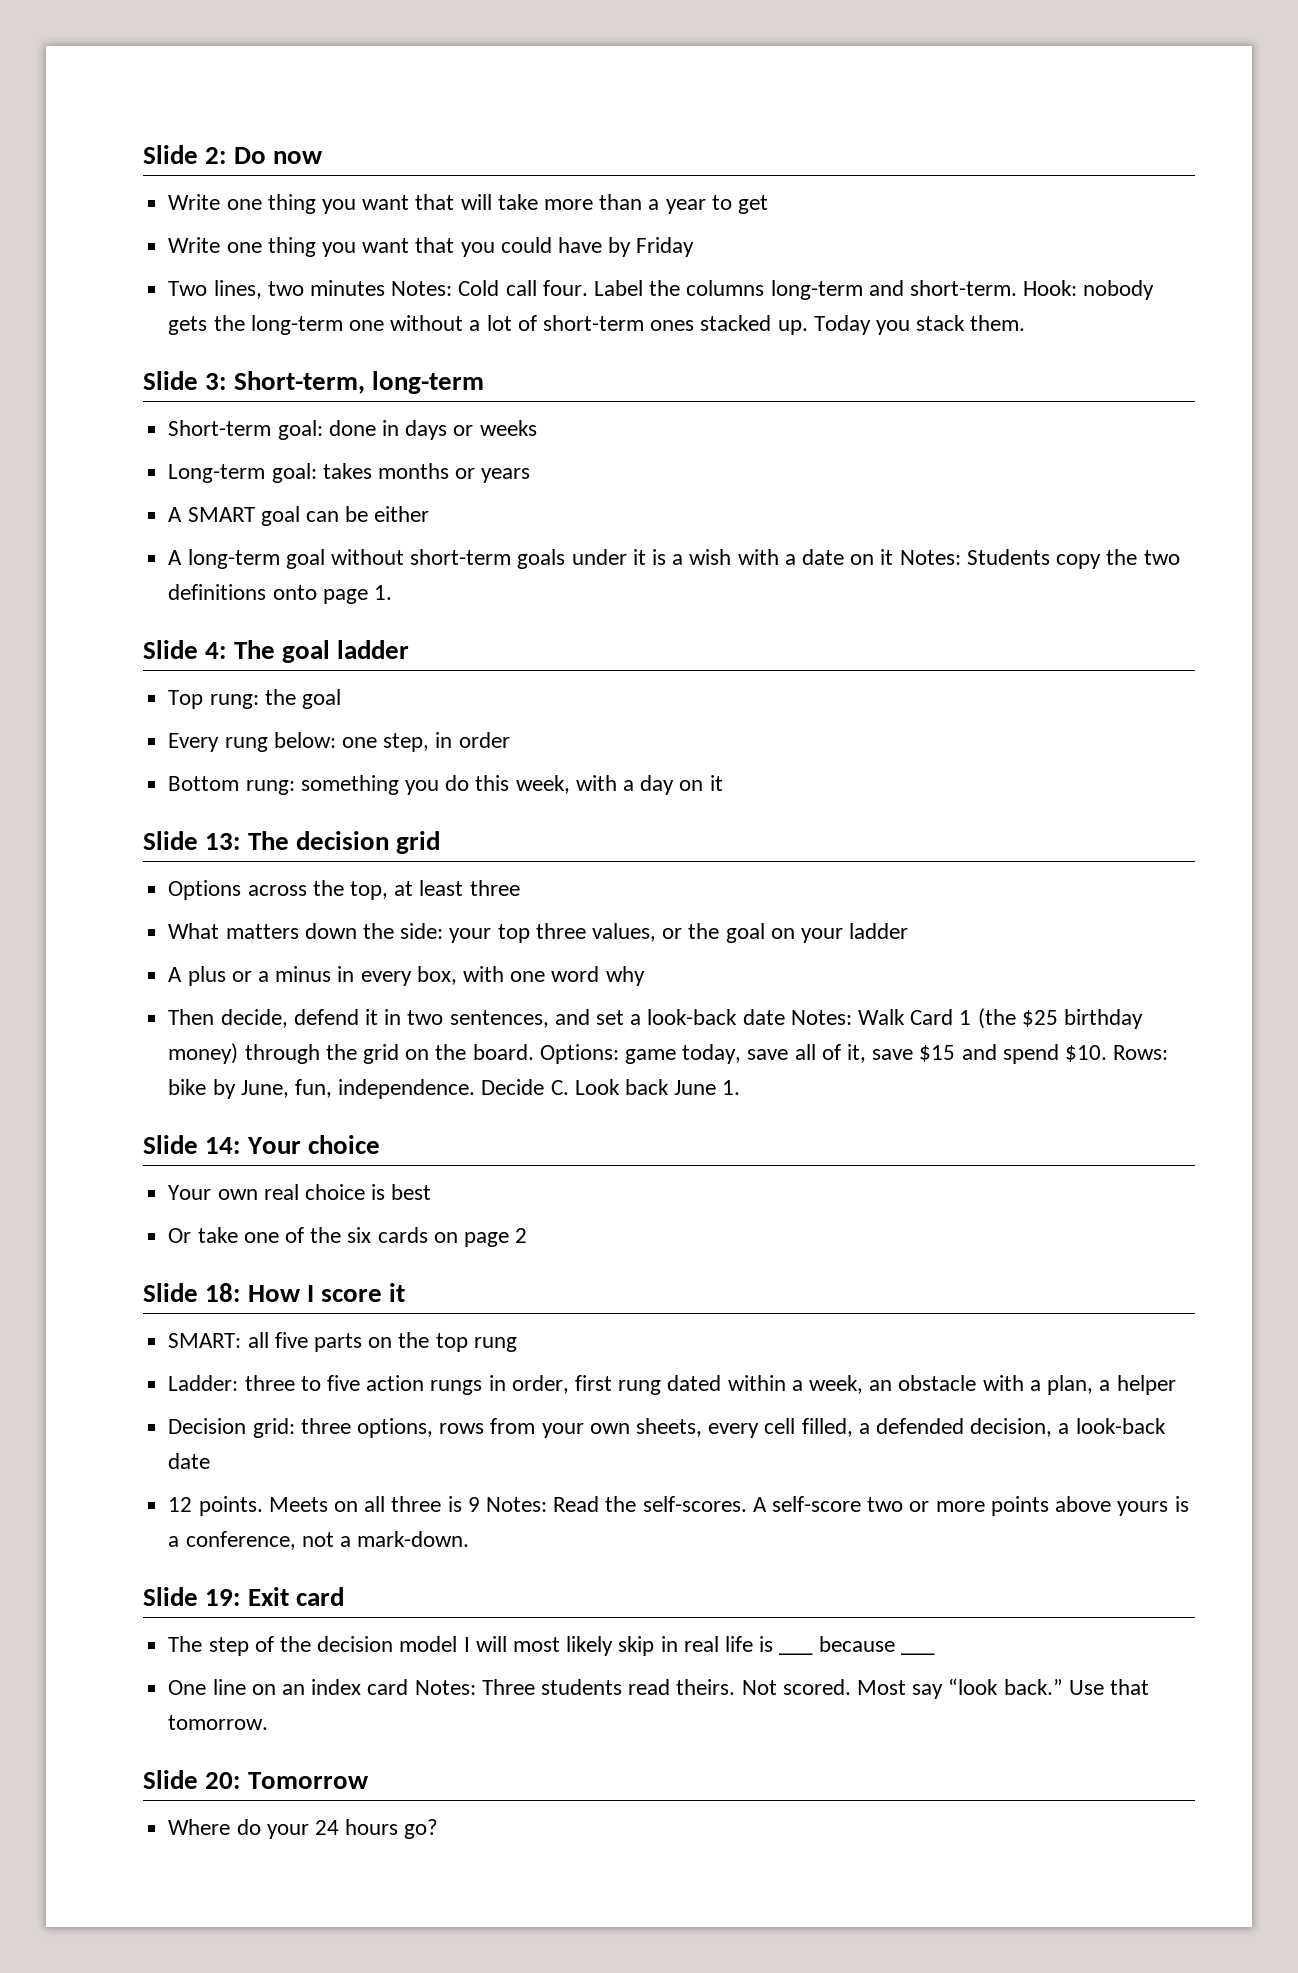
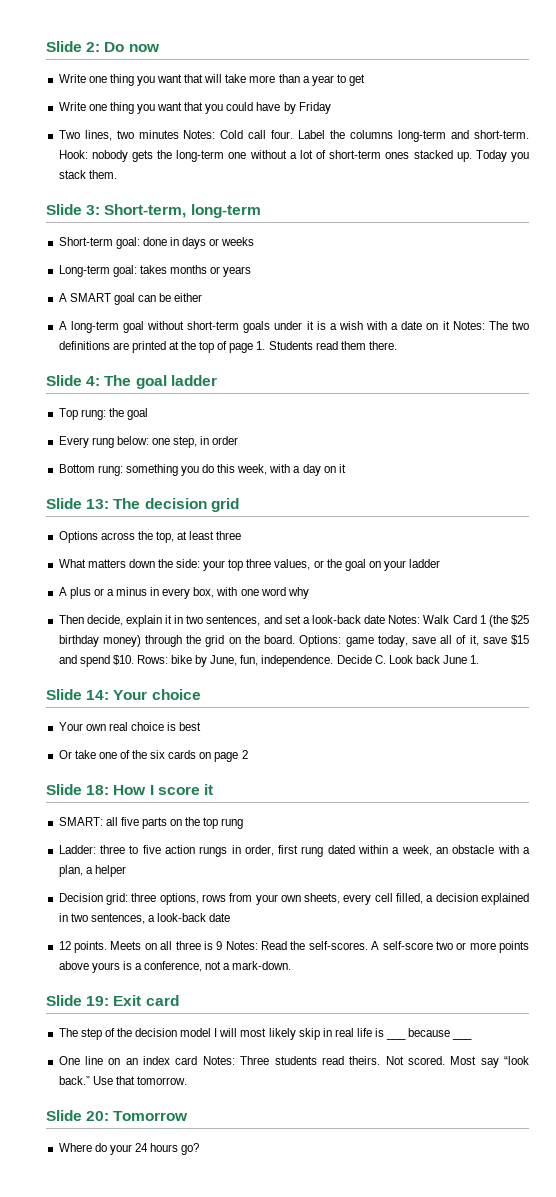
[966,549,1180,569] [168,584,392,604] Students copy the two definitions onto page 1. -> [488,321,529,330] [58,341,397,353] The two definitions are printed at the top of page 1. Students read them there.
[293,1009,359,1025] defend -> [125,615,162,627] explain
[876,1418,1053,1437] defended decision, -> [435,893,530,905] [58,913,145,924] decision explained in two sentences,

